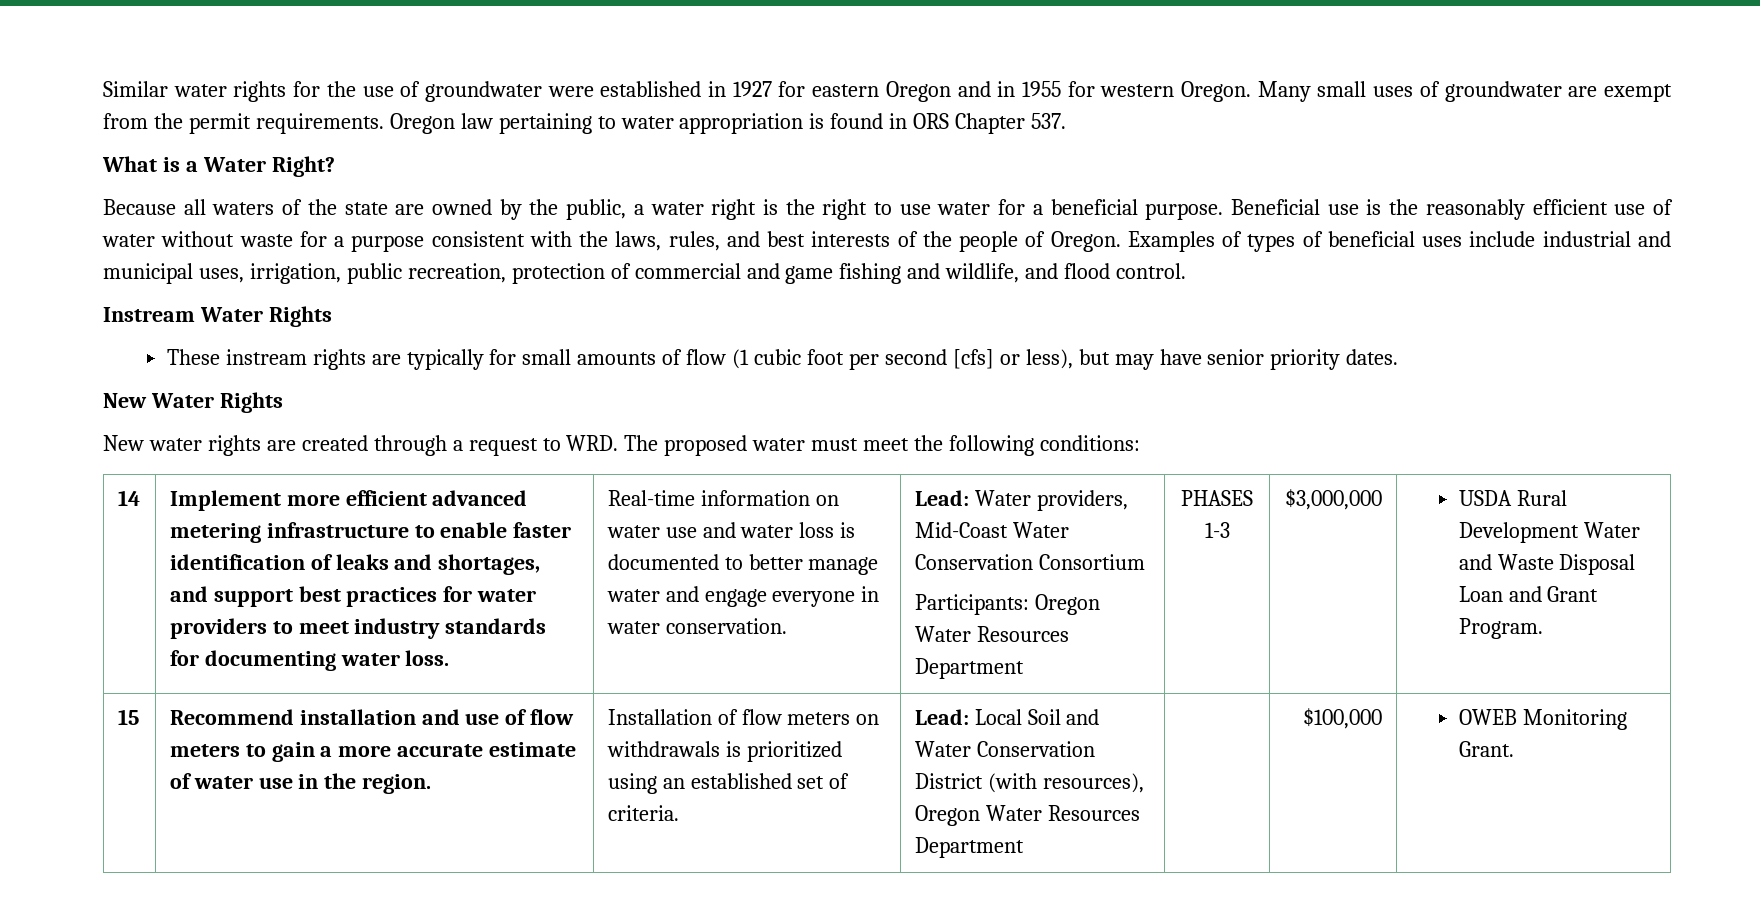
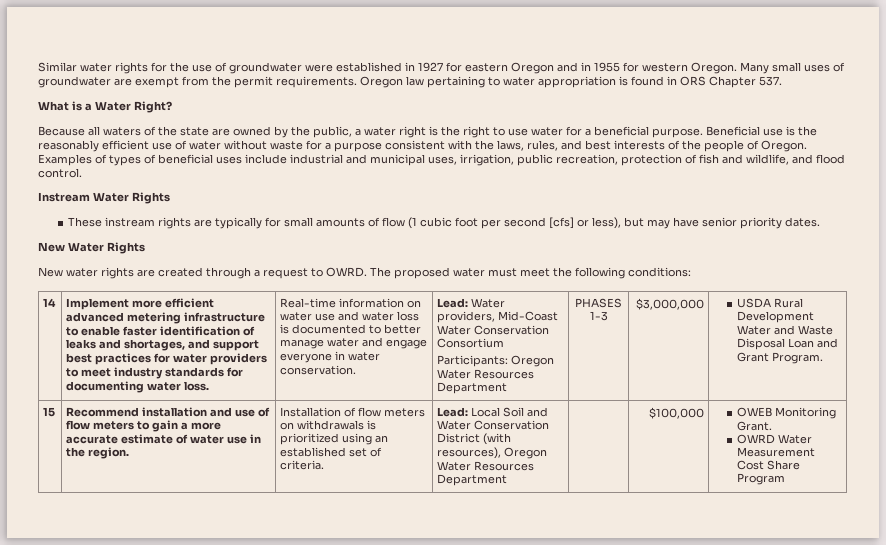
[634,263,902,284] commercial and game fishing -> [699,154,719,164] fish
[566,435,619,451] WRD. -> [326,267,367,277] OWRD.
(1514, 749) none -> [736,434,812,444] [736,447,815,457] [736,460,800,470] [736,473,785,485] // OWRD Water Measurement Cost Share Program

